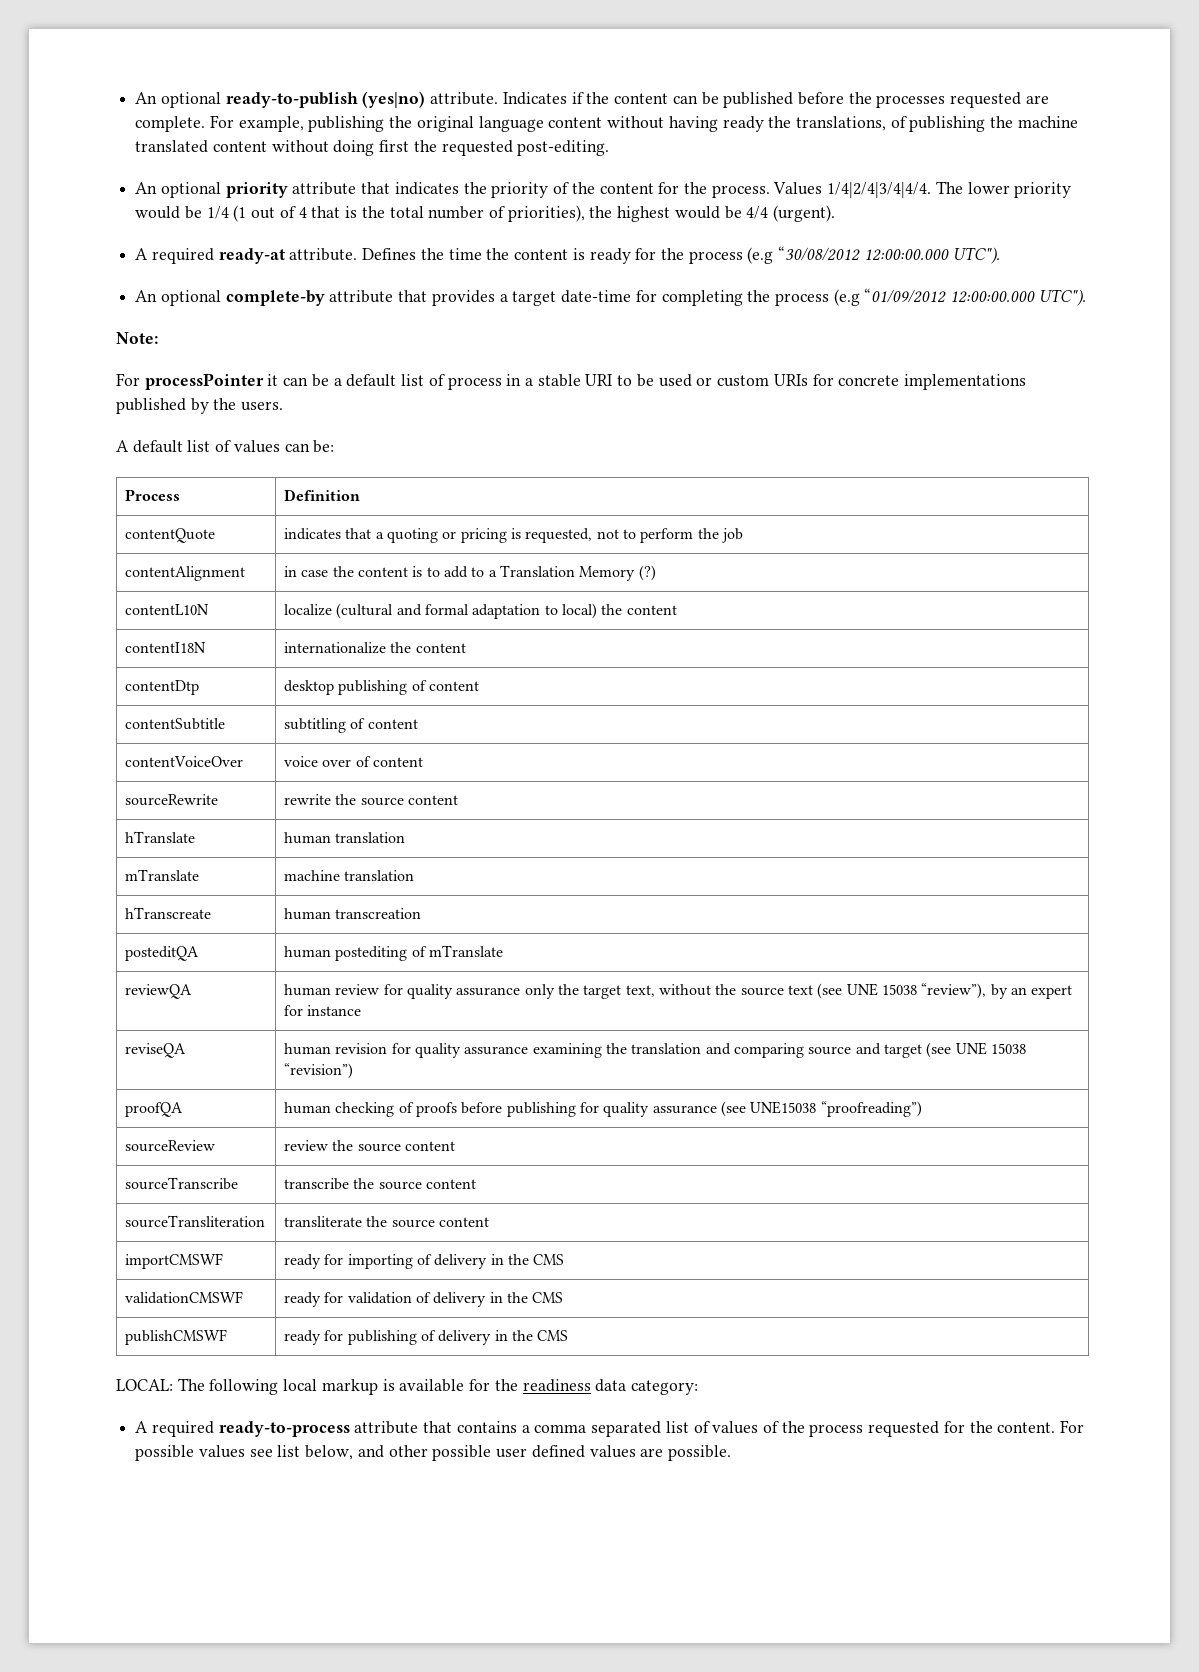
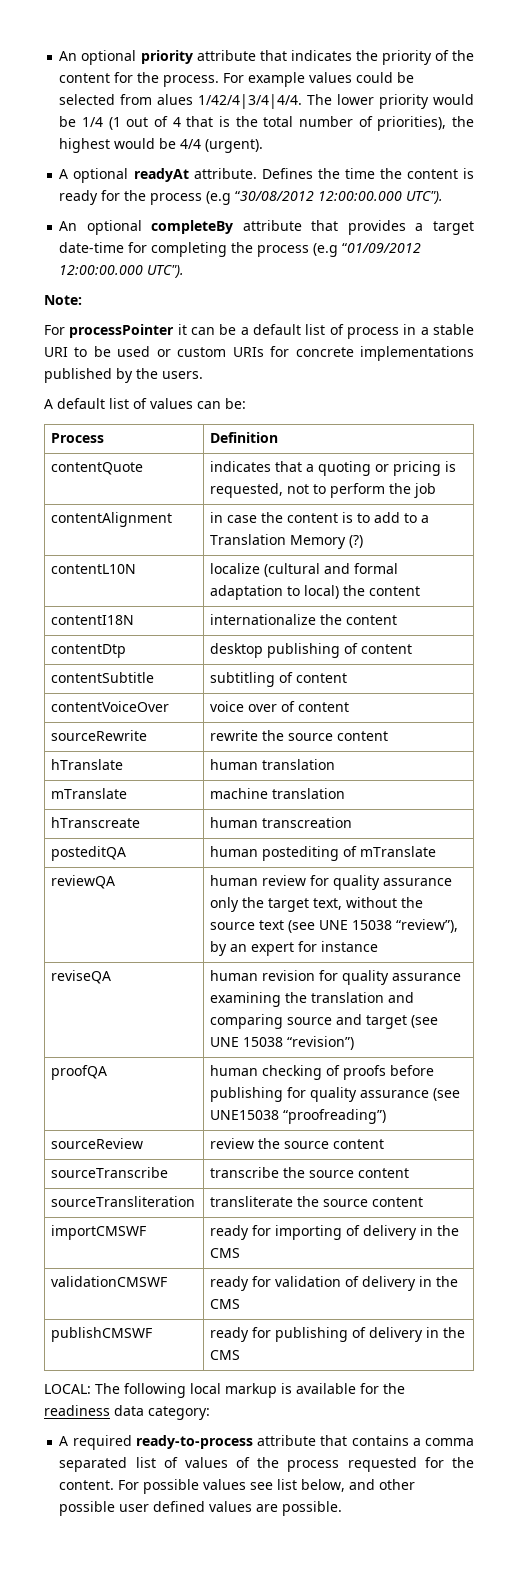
[135,91,1049,108] [135,115,1078,132] [135,140,610,156] [135,182,221,198] An optional ready-to-publish (yes|no) attribute. Indicates if the content can be published before the processes requested are complete. For example, publishing the original language content without having ready the translations, of publishing the machine translated content without doing first the requested post-editing. // An optional -> [59,50,137,65] An optional
[773,182,932,198] Values 1/4|2/4|3/4|4/4. -> [223,72,415,87] [59,94,303,109] For example values could be selected from alues 1/42/4|3/4|4/4.
[151,248,285,264] required ready-at -> [73,168,189,183] optional readyAt
[225,290,325,306] complete-by -> [151,220,234,234] completeBy

